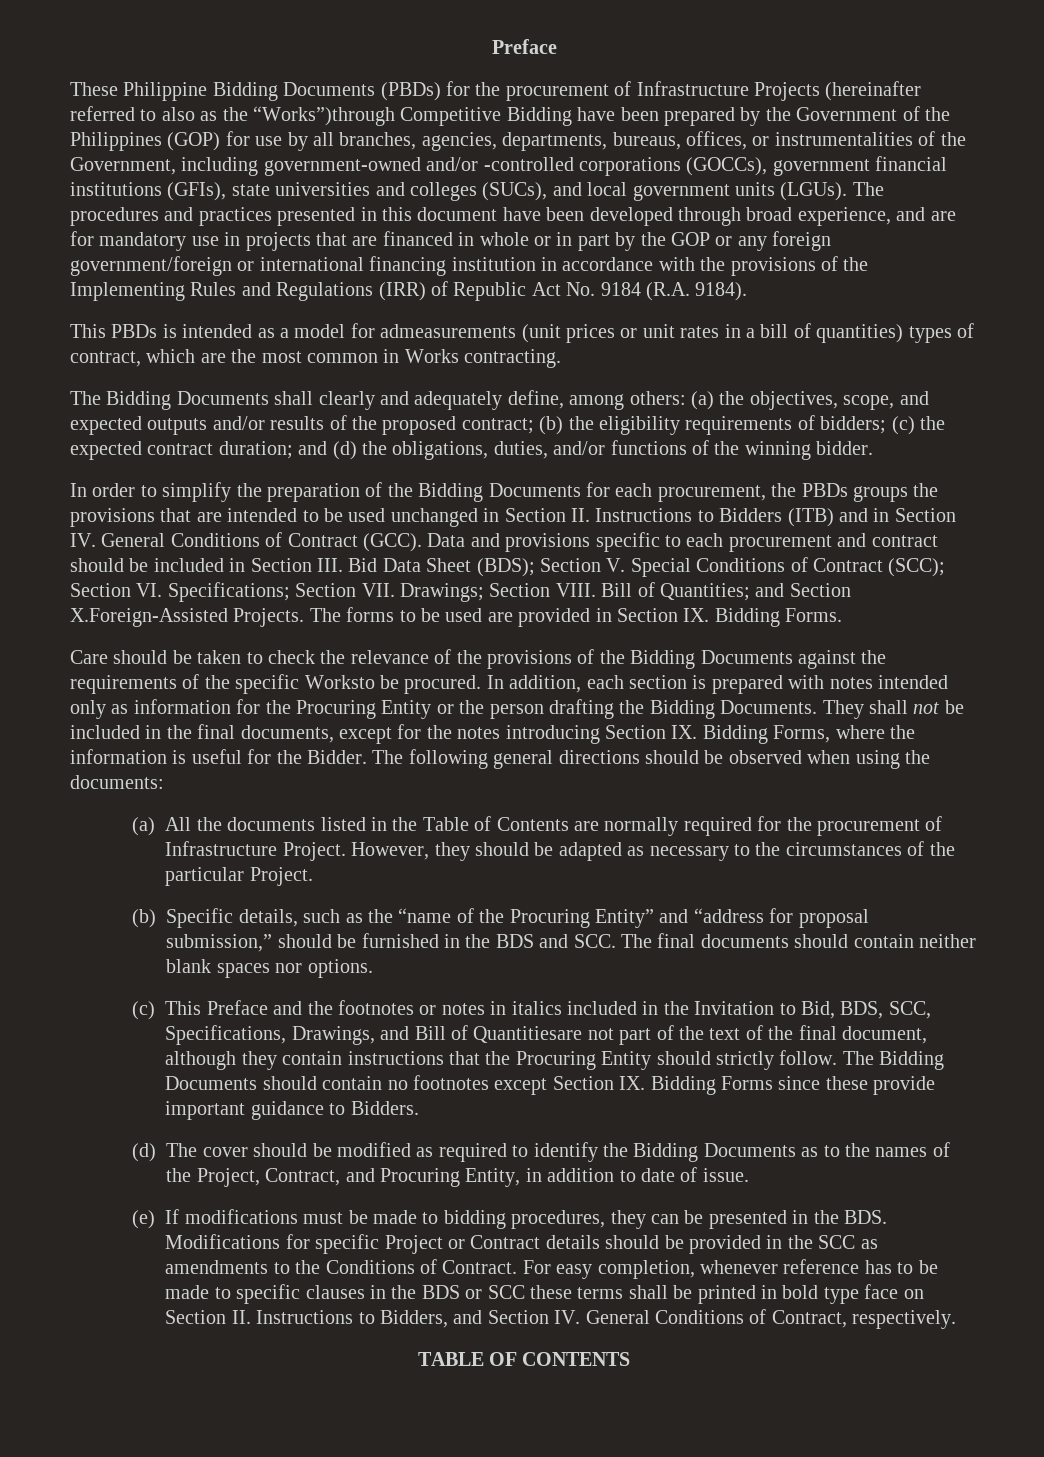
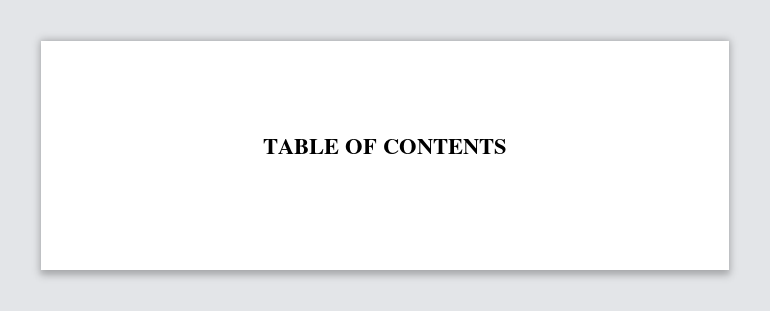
[491,39,557,54] [70,81,922,101] [70,106,950,126] [70,131,966,151] [70,156,948,176] [70,182,884,201] [70,207,956,226] [70,231,832,251] [70,256,869,276] [70,281,748,301] [70,323,974,343] [70,349,562,368] [70,390,929,410] [70,415,945,435] [70,440,874,460] [70,482,939,502] [70,508,956,527] [70,532,938,552] [70,557,946,577] [70,582,851,602] [70,607,843,627] [70,649,887,669] [70,674,948,694] [70,699,964,719] [70,724,915,744] [70,749,930,769] [70,775,164,789] [132,816,943,836] [165,841,955,861] [165,867,313,886] [132,908,869,928] [166,933,976,952] [166,959,373,978] [132,1000,931,1020] [165,1025,927,1045] [165,1050,945,1070] [165,1075,936,1095] [165,1101,419,1120] [132,1142,950,1162] [166,1167,749,1187] [132,1209,887,1229] [165,1234,878,1254] [165,1259,938,1279] [165,1284,924,1304] [165,1309,957,1329] Preface // These Philippine Bidding Documents (PBDs) for the procurement of Infrastructure Projects (hereinafter referred to also as the “Works”)through Competitive Bidding have been prepared by the Government of the Philippines (GOP) for use by all branches, agencies, departments, bureaus, offices, or instrumentalities of the Government, including government-owned and/or -controlled corporations (GOCCs), government financial institutions (GFIs), state universities and colleges (SUCs), and local government units (LGUs). The procedures and practices presented in this document have been developed through broad experience, and are for mandatory use in projects that are financed in whole or in part by the GOP or any foreign government/foreign or international financing institution in accordance with the provisions of the Implementing Rules and Regulations (IRR) of Republic Act No. 9184 (R.A. 9184). // This PBDs is intended as a model for admeasurements (unit prices or unit rates in a bill of quantities) types of contract, which are the most common in Works contracting. // The Bidding Documents shall clearly and adequately define, among others: (a) the objectives, scope, and expected outputs and/or results of the proposed contract; (b) the eligibility requirements of bidders; (c) the expected contract duration; and (d) the obligations, duties, and/or functions of the winning bidder. // In order to simplify the preparation of the Bidding Documents for each procurement, the PBDs groups the provisions that are intended to be used unchanged in Section II. Instructions to Bidders (ITB) and in Section IV. General Conditions of Contract (GCC). Data and provisions specific to each procurement and contract should be included in Section III. Bid Data Sheet (BDS); Section V. Special Conditions of Contract (SCC); Section VI. Specifications; Section VII. Drawings; Section VIII. Bill of Quantities; and Section X.Foreign-Assisted Projects. The forms to be used are provided in Section IX. Bidding Forms. // Care should be taken to check the relevance of the provisions of the Bidding Documents against the requirements of the specific Worksto be procured. In addition, each section is prepared with notes intended only as information for the Procuring Entity or the person drafting the Bidding Documents. They shall not be included in the final documents, except for the notes introducing Section IX. Bidding Forms, where the information is useful for the Bidder. The following general directions should be observed when using the documents: // (a) All the documents listed in the Table of Contents are normally required for the procurement of Infrastructure Project. However, they should be adapted as necessary to the circumstances of the particular Project. // (b) Specific details, such as the “name of the Procuring Entity” and “address for proposal submission,” should be furnished in the BDS and SCC. The final documents should contain neither blank spaces nor options. // (c) This Preface and the footnotes or notes in italics included in the Invitation to Bid, BDS, SCC, Specifications, Drawings, and Bill of Quantitiesare not part of the text of the final document, although they contain instructions that the Procuring Entity should strictly follow. The Bidding Documents should contain no footnotes except Section IX. Bidding Forms since these provide important guidance to Bidders. // (d) The cover should be modified as required to identify the Bidding Documents as to the names of the Project, Contract, and Procuring Entity, in addition to date of issue. // (e) If modifications must be made to bidding procedures, they can be presented in the BDS. Modifications for specific Project or Contract details should be provided in the SCC as amendments to the Conditions of Contract. For easy completion, whenever reference has to be made to specific clauses in the BDS or SCC these terms shall be printed in bold type face on Section II. Instructions to Bidders, and Section IV. General Conditions of Contract, respectively. // -> (262, 146) none

